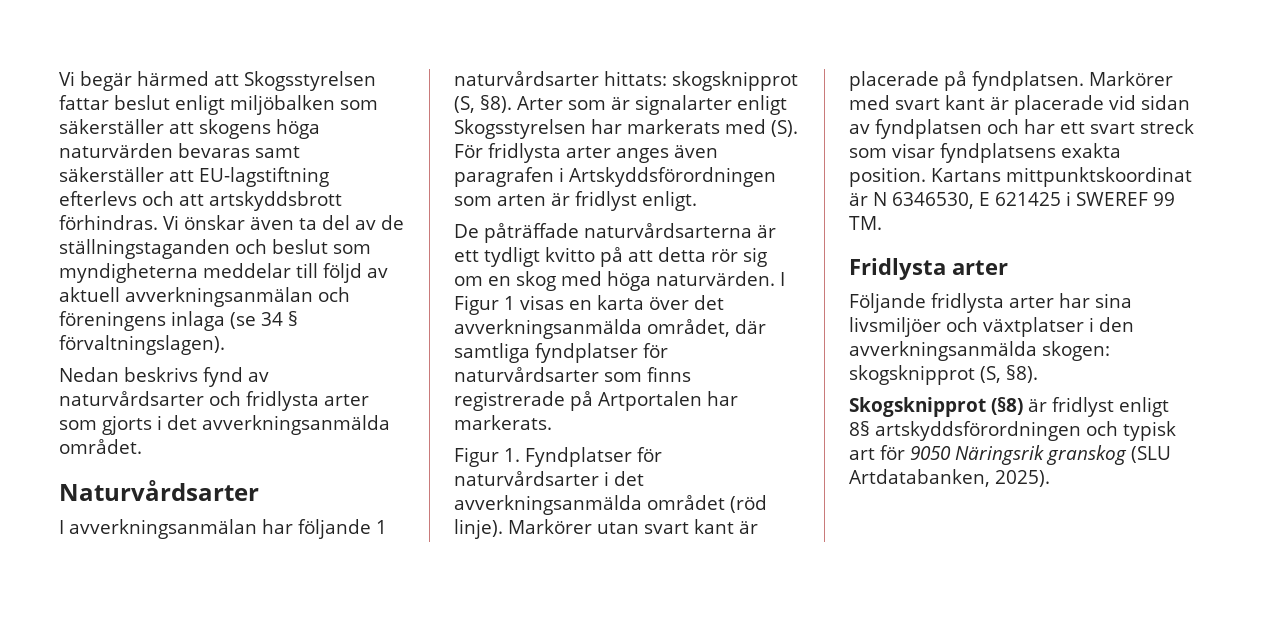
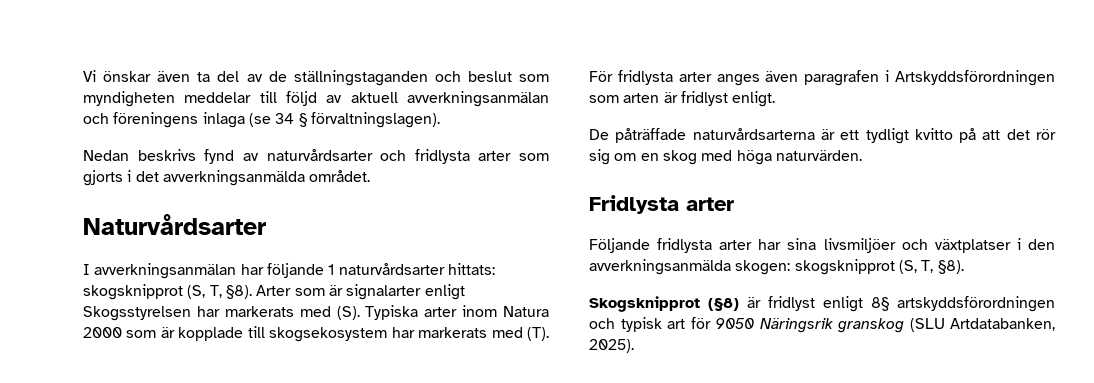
[59,71,376,91] [59,95,378,115] [59,119,320,139] [59,143,300,158] [59,167,329,187] [59,191,342,211] [59,215,179,230] Vi begär härmed att Skogsstyrelsen fattar beslut enligt miljöbalken som säkerställer att skogens höga naturvärden bevaras samt säkerställer att EU-lagstiftning efterlevs och att artskyddsbrott förhindras. Vi -> [83,70,96,82] Vi
[59,263,198,283] myndigheterna -> [83,91,175,107] myndigheten
(475, 104) none -> [209,285,222,298] T,
(798, 128) none -> [365,305,549,320] [83,326,549,342] Typiska arter inom Natura 2000 som är kopplade till skogsekosystem har markerats med (T).
[658,247,706,262] detta -> [1006,129,1030,140] det
[780,272,785,286] [454,295,724,315] [454,319,766,339] [454,343,668,363] [454,367,691,382] [454,391,738,411] [454,415,552,430] [454,447,662,467] [454,471,644,486] [454,495,767,515] [454,519,758,539] [849,71,1173,91] [849,95,1190,115] [849,119,1194,139] [849,143,1121,163] [849,167,1192,187] [849,191,1175,209] [849,216,882,230] I Figur 1 visas en karta över det avverkningsanmälda området, där samtliga fyndplatser för naturvårdsarter som finns registrerade på Artportalen har markerats. // Figur 1. Fyndplatser för naturvårdsarter i det avverkningsanmälda området (röd linje). Markörer utan svart kant är placerade på fyndplatsen. Markörer med svart kant är placerade vid sidan av fyndplatsen och har ett svart streck som visar fyndplatsens exakta position. Kartans mittpunktskoordinat är N 6346530, E 621425 i SWEREF 99 TM. -> (862, 155) none
(1001, 374) none -> [921,260,934,273] T,

